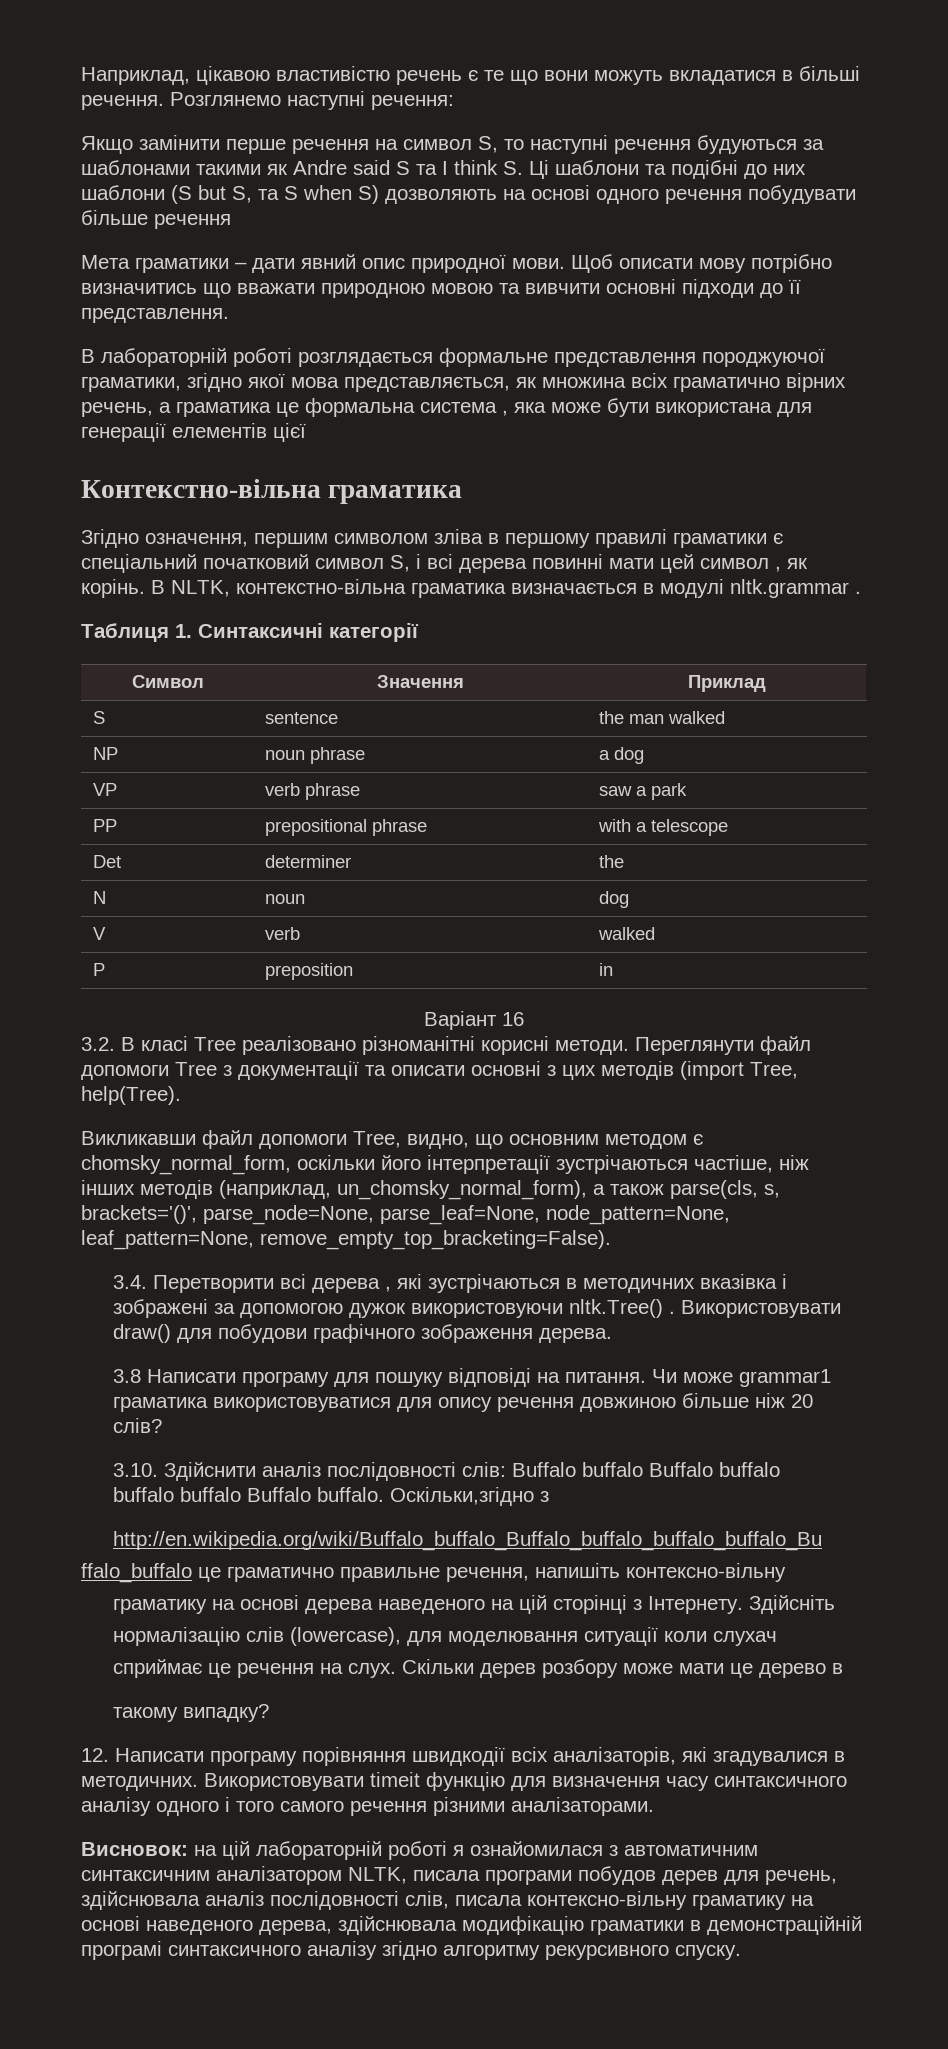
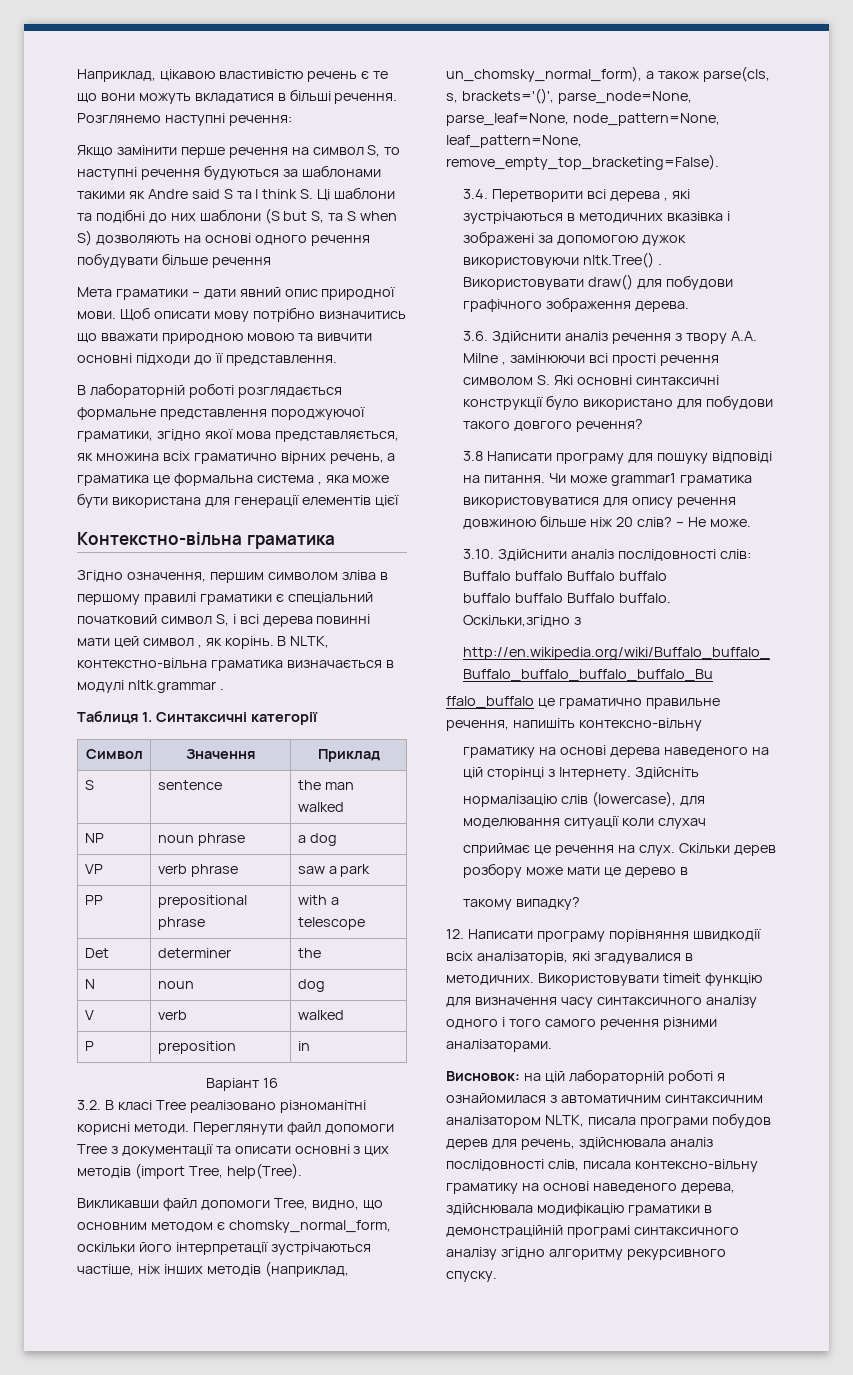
(612, 1335) none -> [463,331,757,344] [463,353,720,366] [463,375,720,386] [463,395,774,410] [463,419,644,432] // 3.6. Здійснити аналіз речення з твору A.A. Milne , замінюючи всі прості речення символом S. Які основні синтаксичні конструкції було використано для побудови такого довгого речення?
(162, 1425) none -> [676,517,751,527] – Не може.

